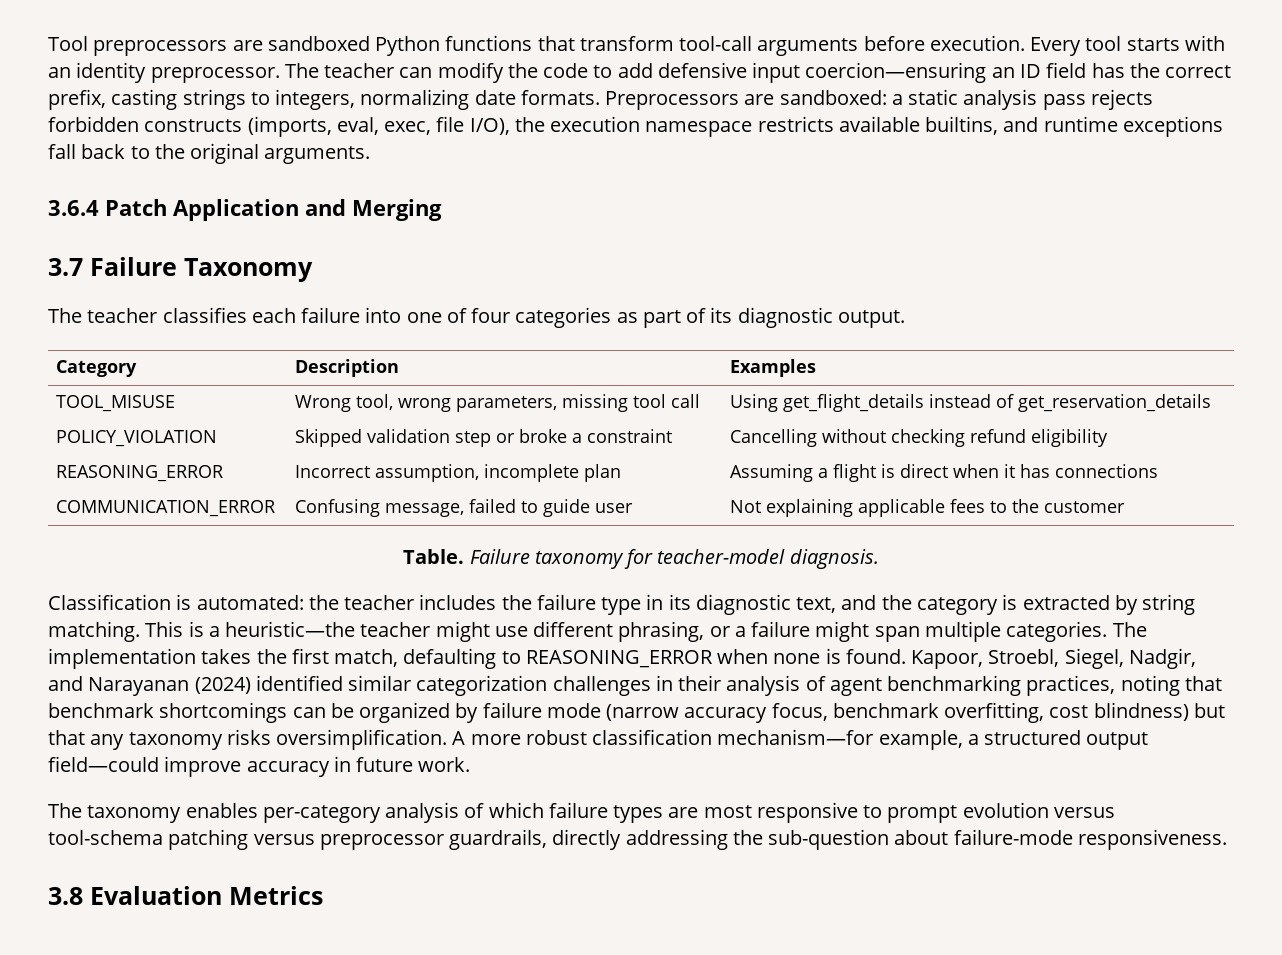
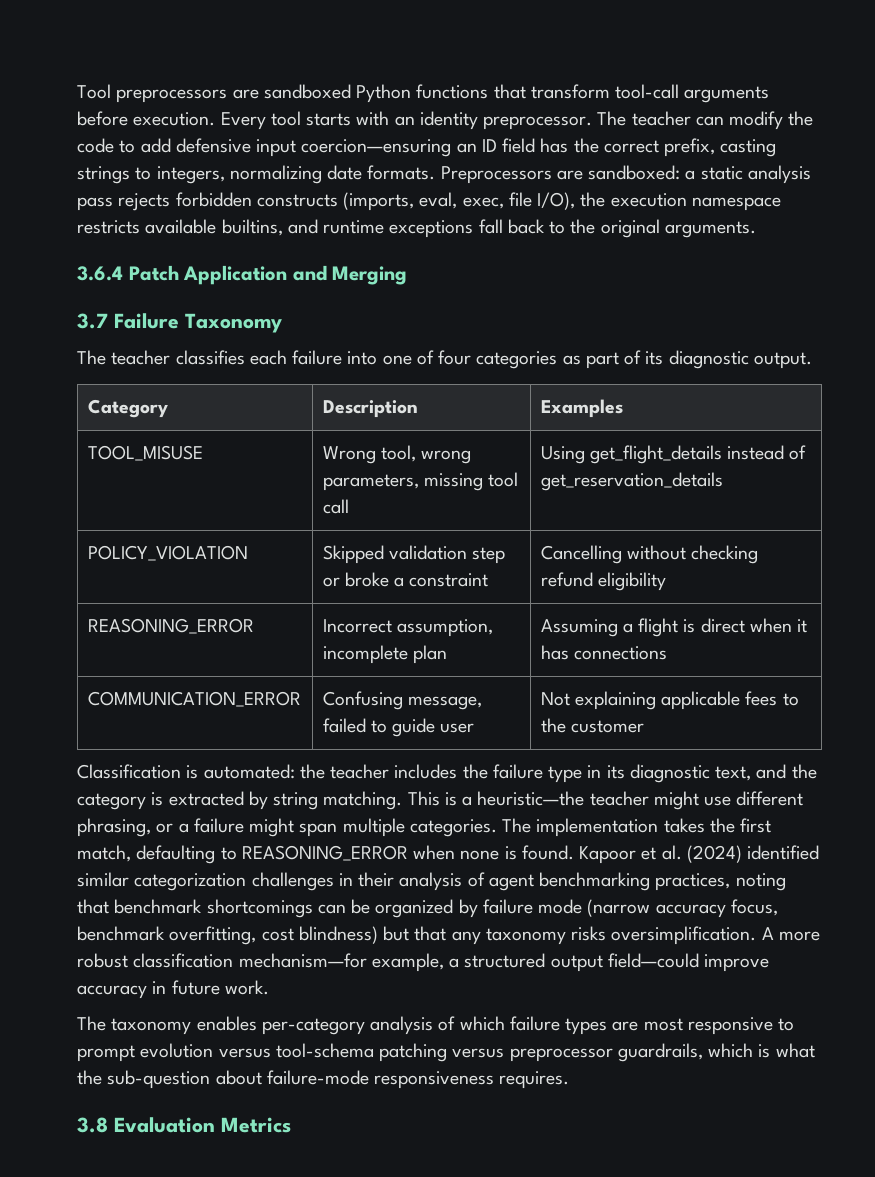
[403,549,879,569] // Table. Failure taxonomy for teacher-model diagnosis. -> (644, 726) none
[911,648,1196,669] [48,676,190,696] Kapoor, Stroebl, Siegel, Nadgir, and Narayanan -> [579,845,682,864] Kapoor et al.
[552,829,728,850] directly addressing -> [708,1043,815,1058] which is what
[1077,829,1227,850] responsiveness. -> [374,1071,570,1089] responsiveness requires.

